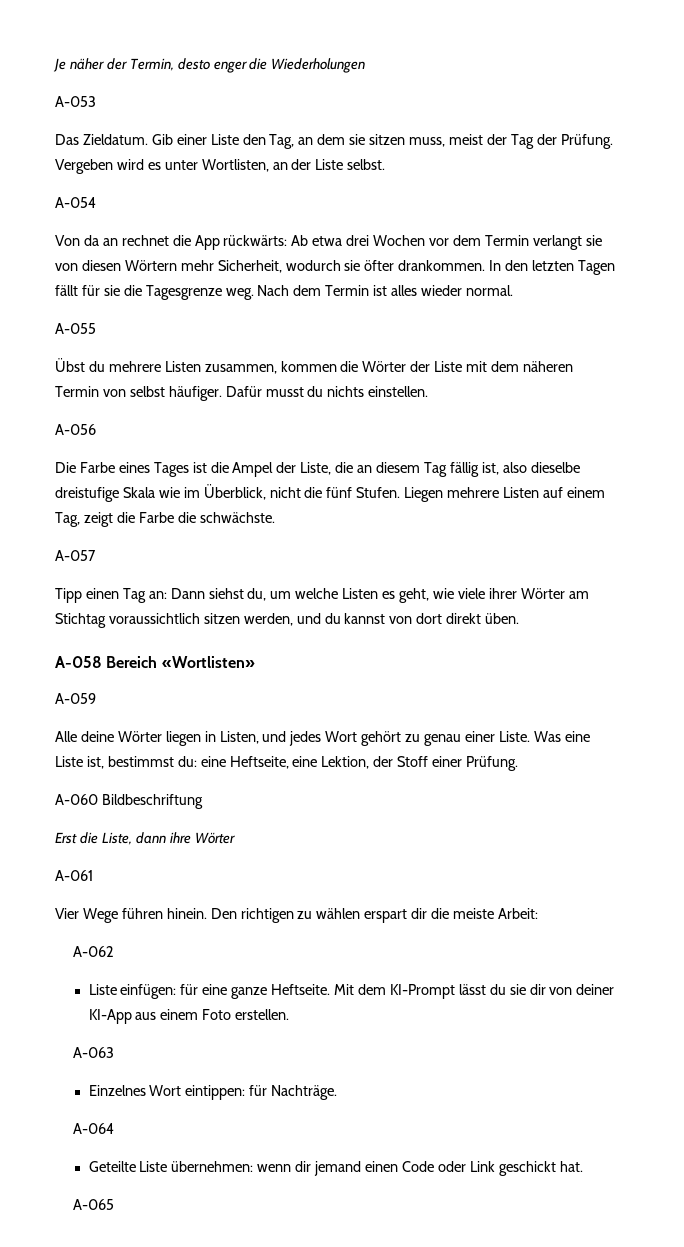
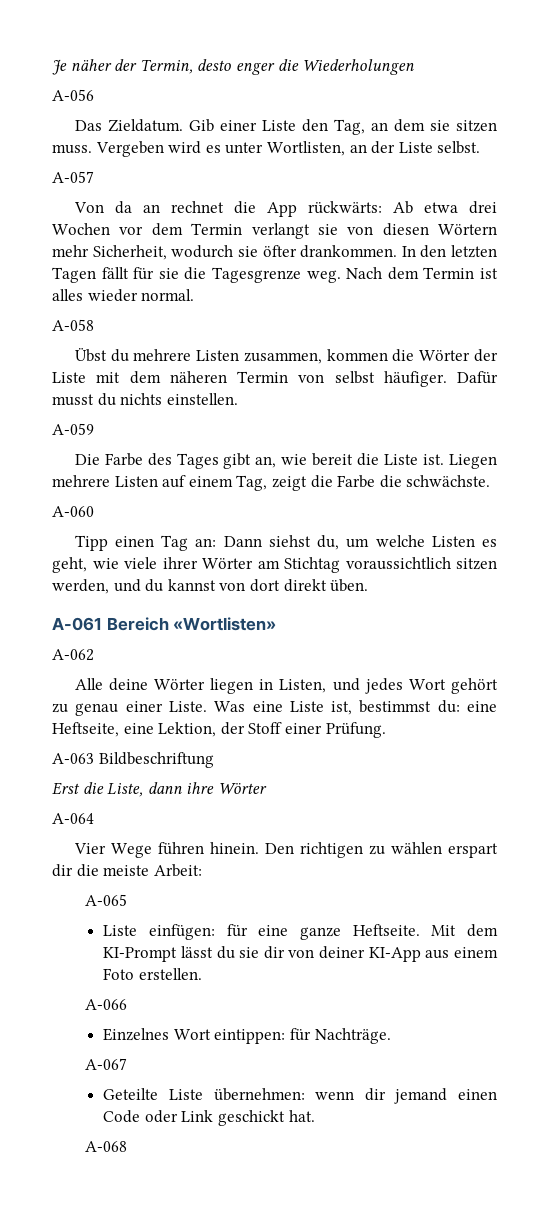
[55,96,96,107] A-053 -> [52,89,94,101] A-056
[409,134,613,149] muss, meist der Tag der Prüfung. -> [52,144,92,154] muss.
[55,197,96,208] A-054 -> [52,171,94,183] A-057
[55,323,96,334] A-055 -> [52,319,94,331] A-058
[55,424,96,435] A-056 -> [52,423,94,435] A-059
[118,462,580,477] [55,484,401,502] eines Tages ist die Ampel der Liste, die an diesem Tag fällig ist, also dieselbe dreistufige Skala wie im Überblick, nicht die fünf Stufen. -> [147,453,445,469] des Tages gibt an, wie bereit die Liste ist.
[55,550,96,561] A-057 -> [52,506,94,517] A-060
[55,656,102,668] A-058 -> [52,617,102,631] A-061
[55,693,96,704] A-059 -> [52,649,94,661] A-062
[55,794,98,805] A-060 -> [52,753,94,764] A-063
[55,870,93,881] A-061 -> [52,813,94,824] A-064
[72,946,114,957] A-062 -> [84,894,127,906] A-065
[72,1047,114,1058] A-063 -> [84,999,127,1010] A-066
[72,1123,114,1134] A-064 -> [84,1058,127,1070] A-067
[72,1199,114,1210] A-065 -> [84,1141,127,1152] A-068

